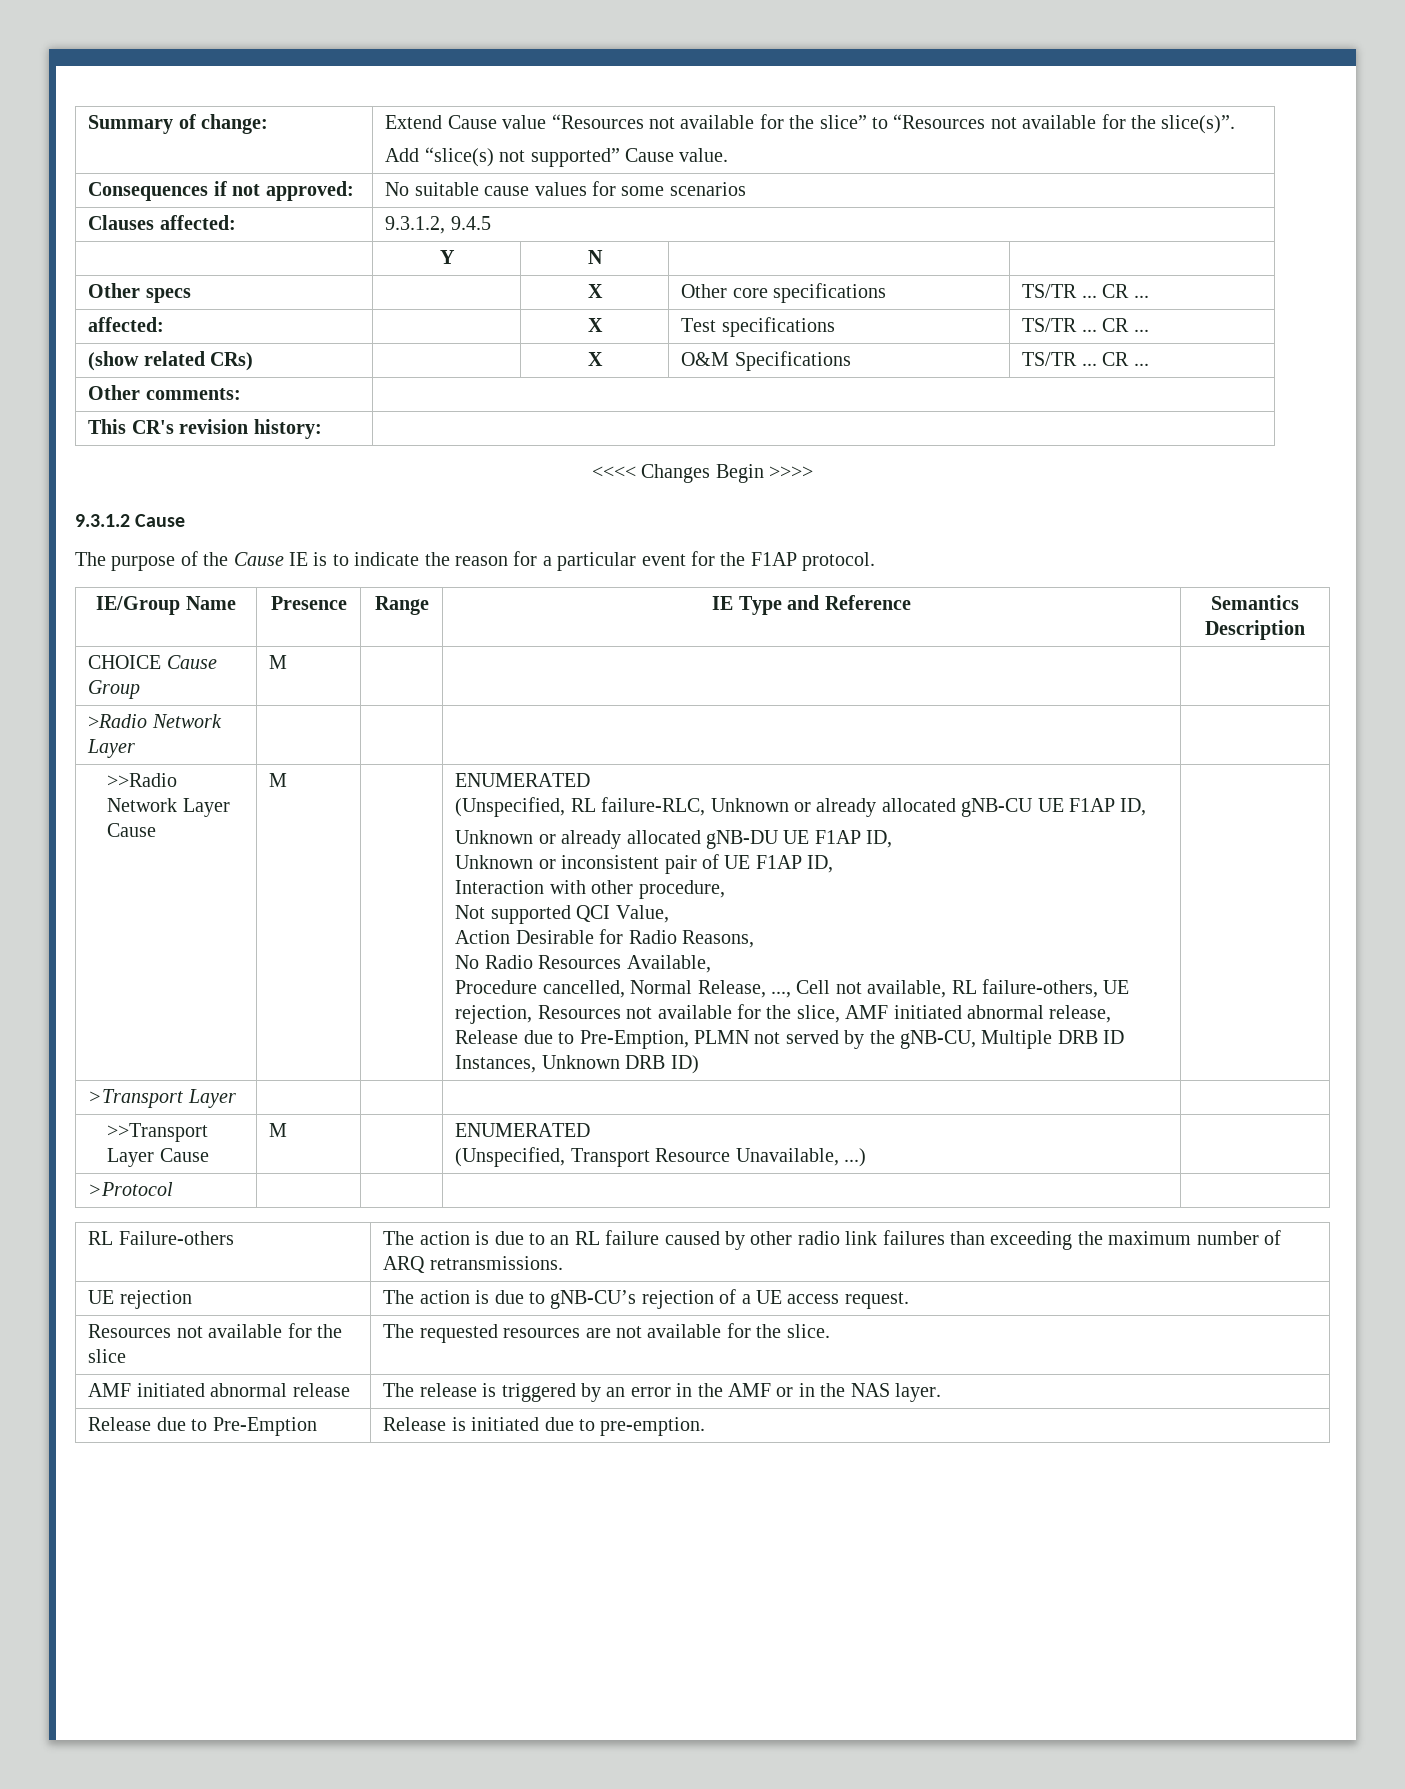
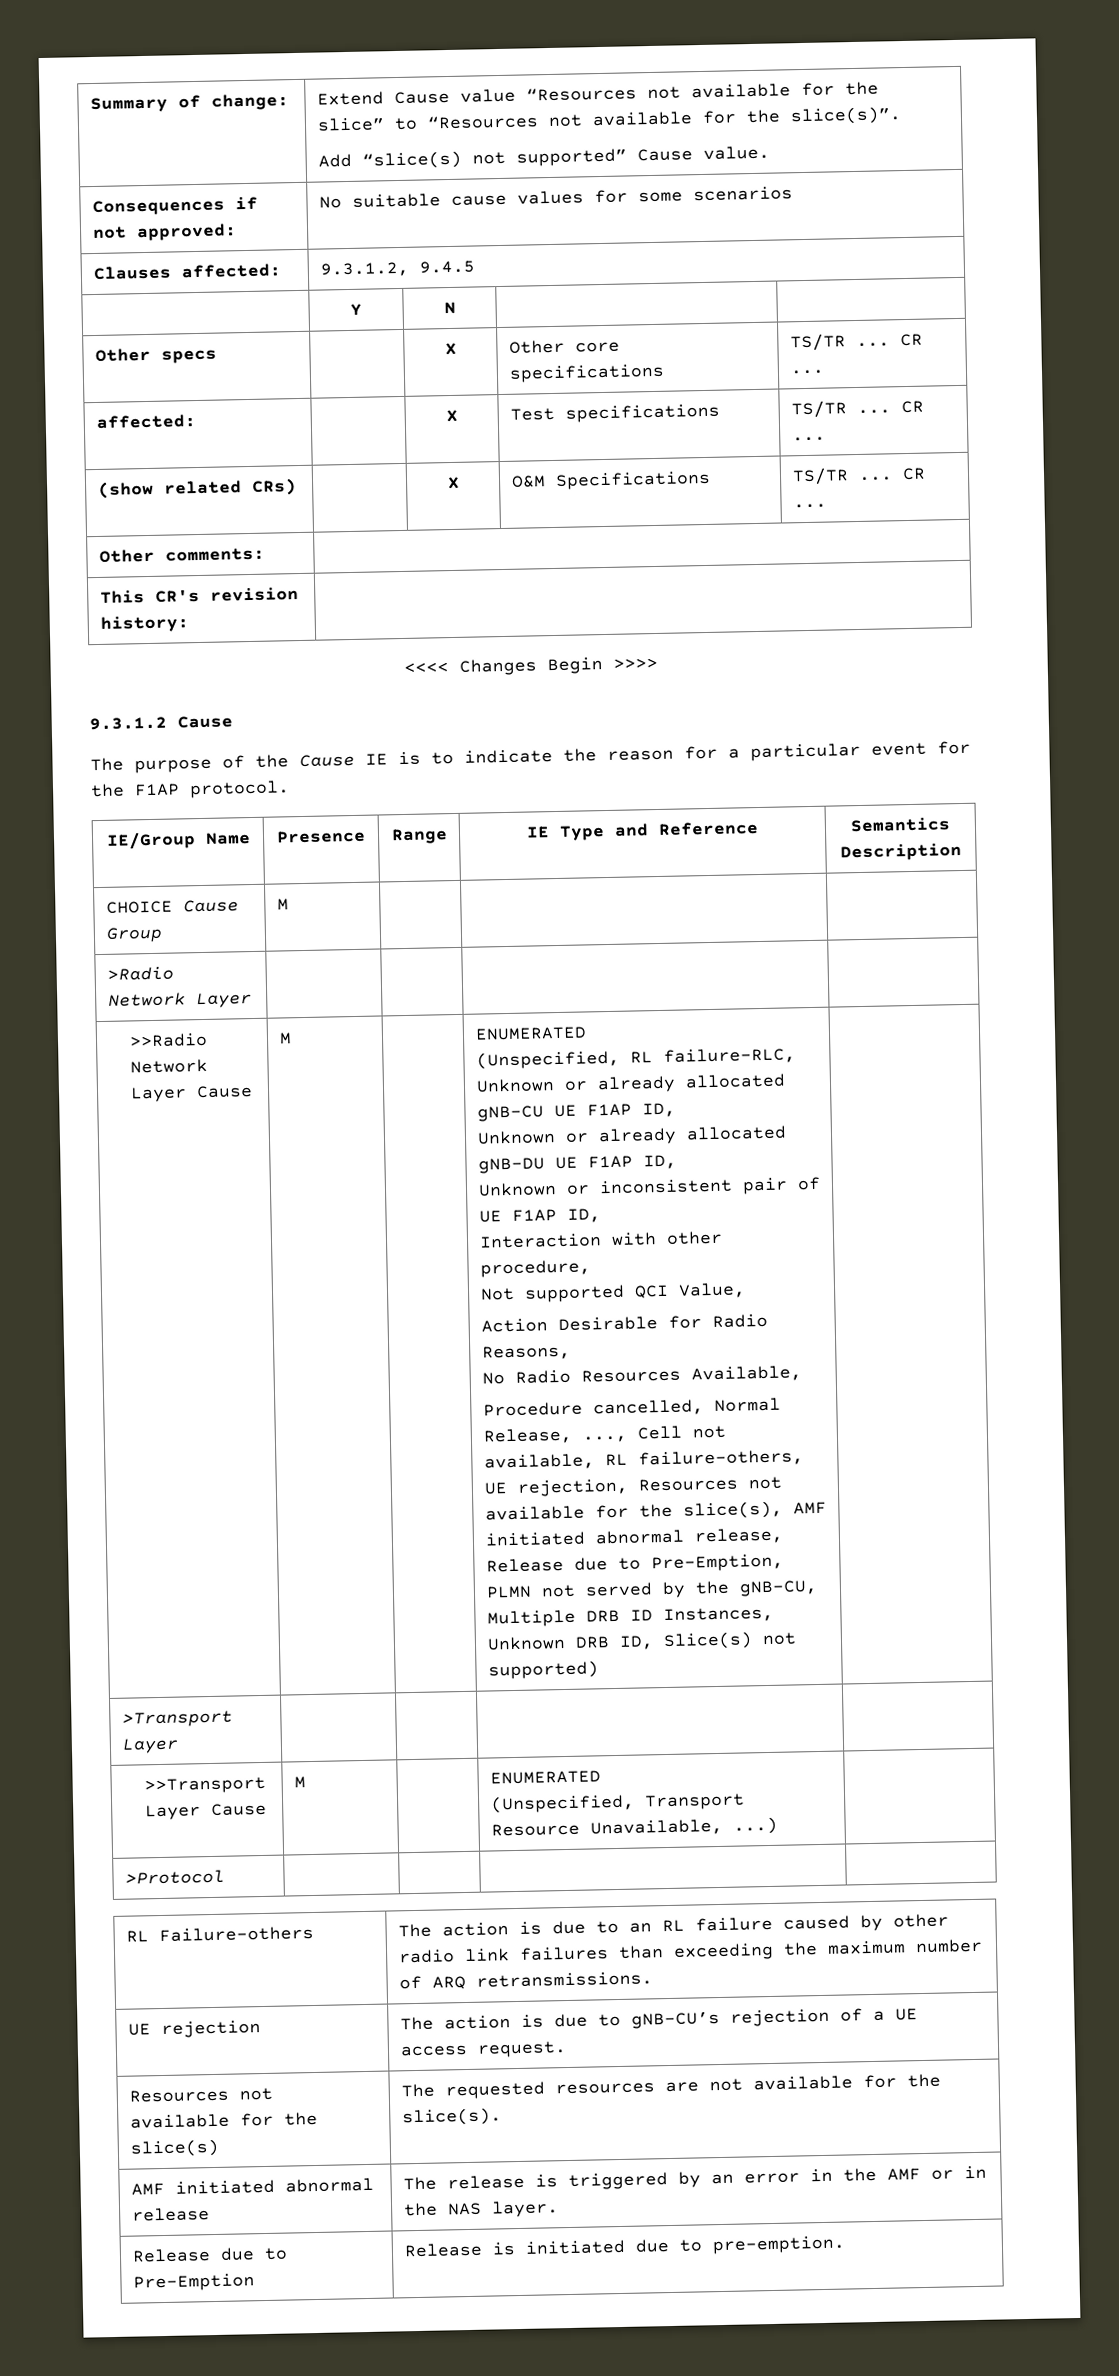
[796,1005,840,1023] slice, -> [682,1500,783,1520] slice(s),
[670,1055,699,1074] ID) -> [618,1631,797,1651] [487,1660,599,1680] ID, Slice(s) not supported)
[88,1349,127,1363] slice -> [129,2138,220,2158] slice(s)
[786,1324,830,1338] slice. -> [401,2107,502,2127] slice(s).

